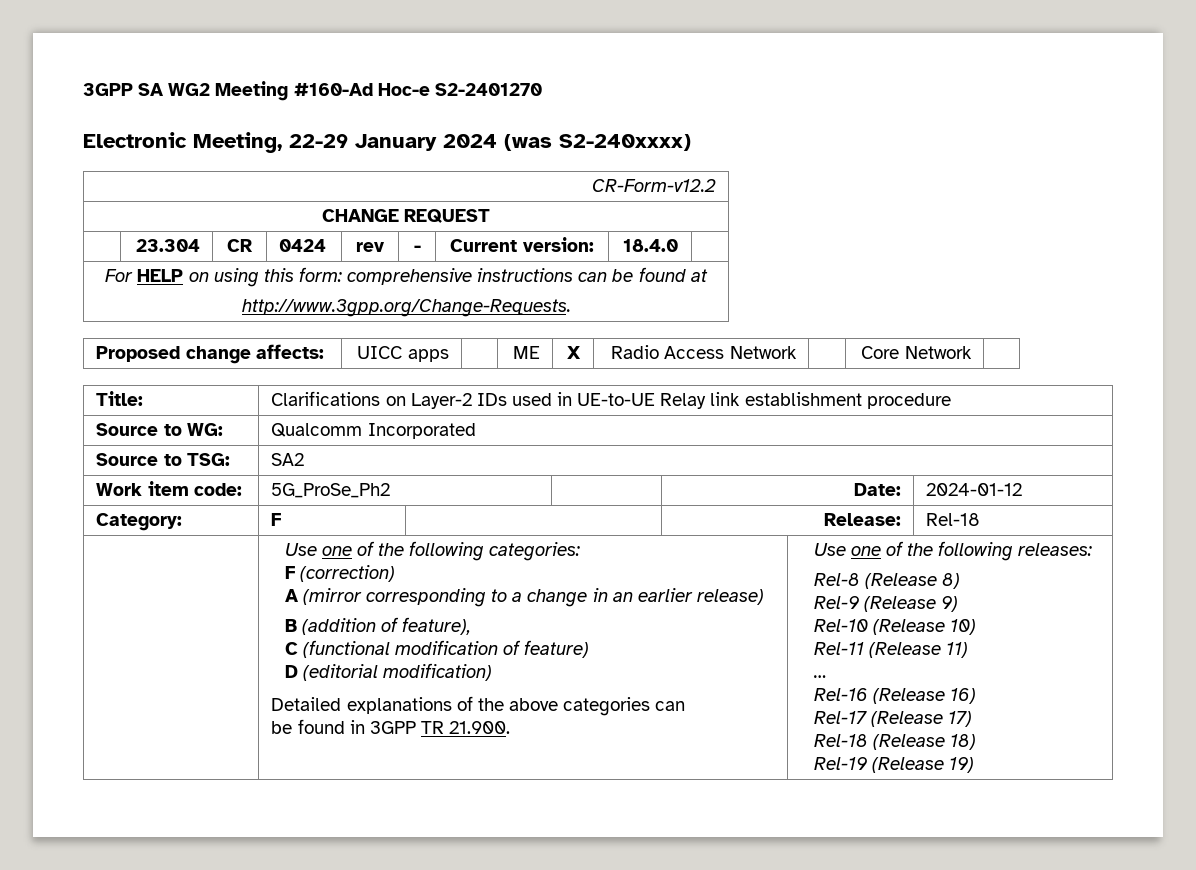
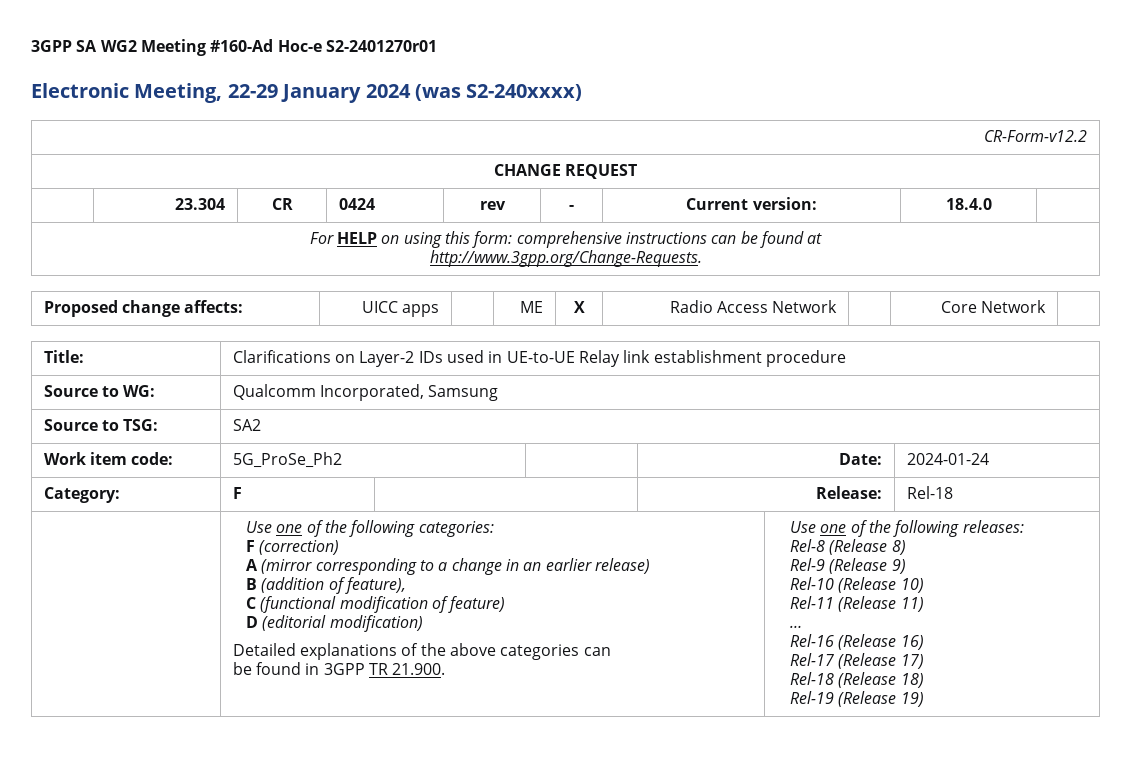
[434,83,542,96] S2-2401270 -> [325,40,437,52] S2-2401270r01
[367,423,476,439] Incorporated -> [319,384,499,401] Incorporated, Samsung
[926,483,1023,496] 2024-01-12 -> [906,453,989,465] 2024-01-24

